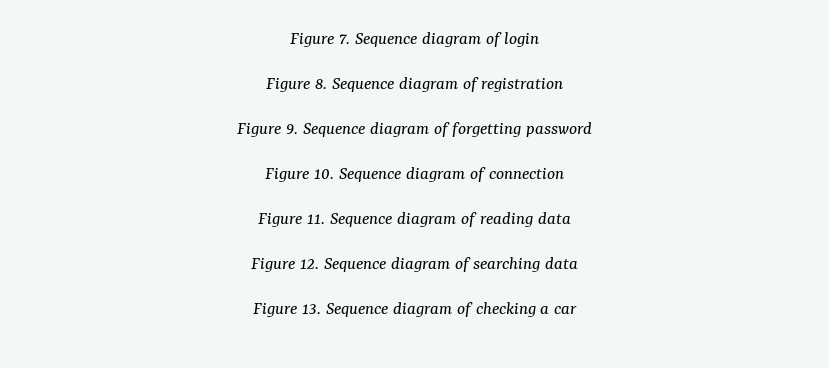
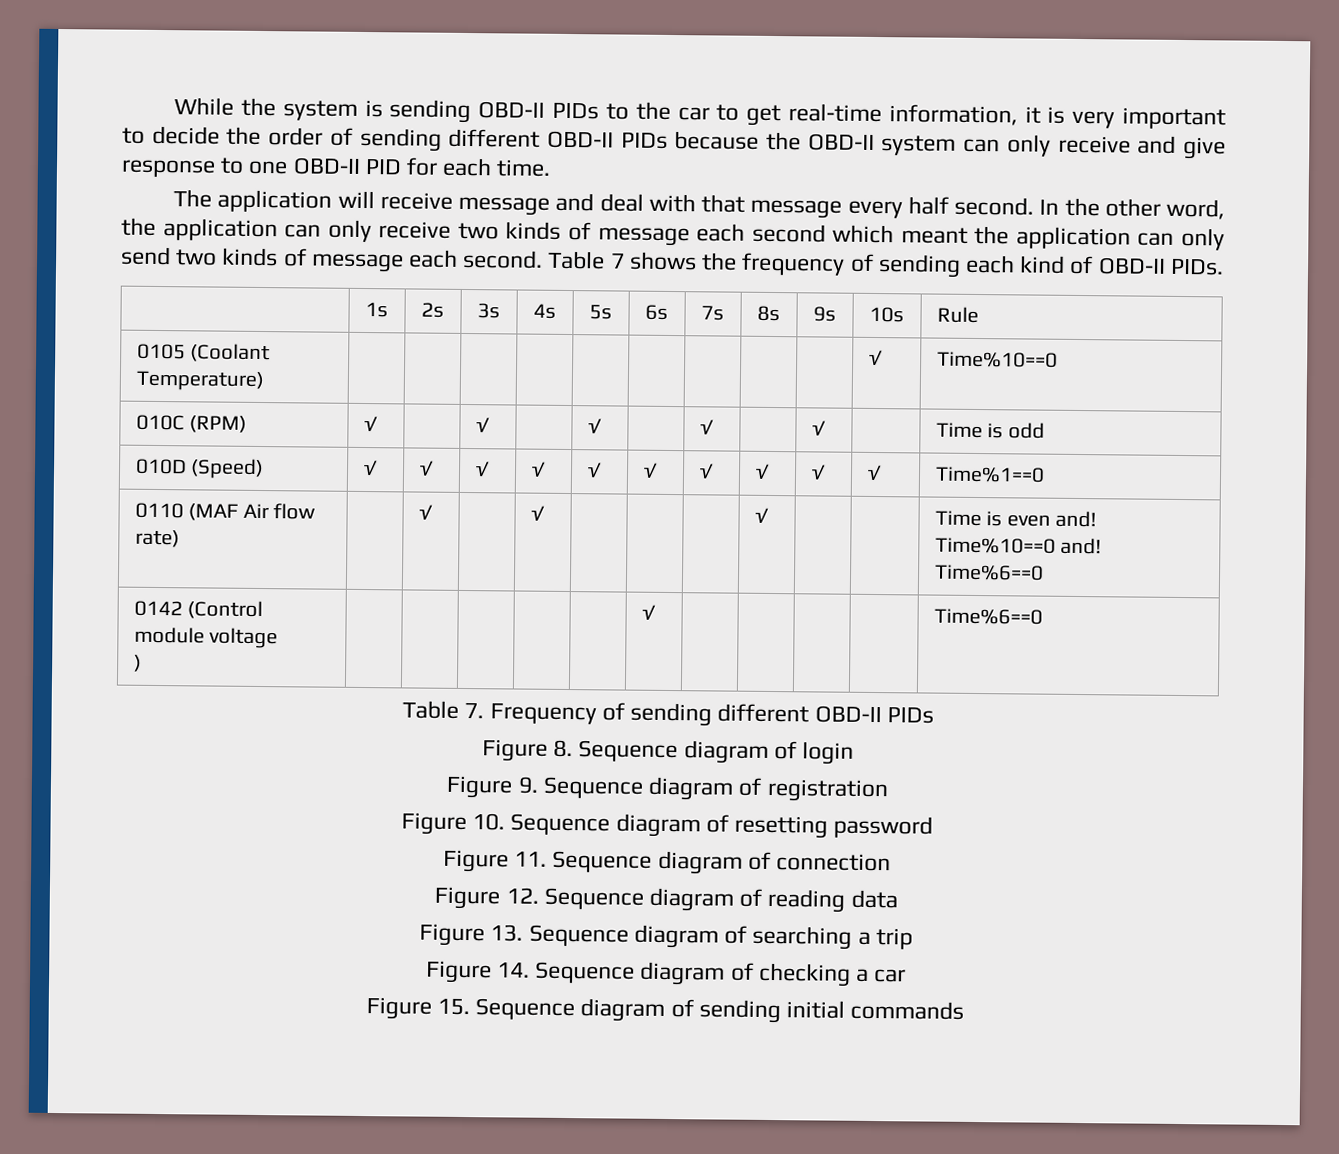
[289,33,350,47] Figure 7. -> [174,97,1227,130] [122,125,1227,160] [121,157,552,178] [173,189,1225,220] [121,217,1225,251] [121,246,1224,278] [364,302,388,318] [420,302,444,318] [476,303,500,319] [532,303,556,319] [588,304,612,320] [644,304,668,320] [700,305,724,321] [756,305,780,322] [812,306,836,322] [868,306,904,323] [936,306,979,324] [136,343,271,363] [135,370,264,392] [868,349,883,366] [936,351,1058,368] [135,414,248,433] [363,416,378,432] [475,417,490,433] [587,418,602,434] [699,419,714,435] [811,420,826,436] [935,422,1045,439] [134,458,265,480] [362,460,378,476] [418,460,434,476] [474,461,490,477] [530,461,546,477] [586,462,602,478] [642,462,658,478] [698,463,714,479] [754,463,770,479] [810,464,826,480] [866,464,882,481] [934,466,1045,483] [134,502,316,521] [134,529,180,548] [418,504,433,520] [530,505,545,521] [754,507,769,523] [934,510,1098,528] [934,537,1103,555] [933,564,1044,581] [133,600,264,620] [133,626,279,649] [133,654,142,672] [641,604,656,620] [933,608,1043,625] [402,700,934,727] [481,739,574,762] While the system is sending OBD-II PIDs to the car to get real-time information, it is very important to decide the order of sending different OBD-II PIDs because the OBD-II system can only receive and give response to one OBD-II PID for each time. // The application will receive message and deal with that message every half second. In the other word, the application can only receive two kinds of message each second which meant the application can only send two kinds of message each second. Table 7 shows the frequency of sending each kind of OBD-II PIDs. // | 1s | 2s | 3s | 4s | 5s | 6s | 7s | 8s | 9s | 10s | Rule // 0105 (Coolant Temperature) | | | | | | | | | | √ | Time%10==0 // 010C (RPM) | √ | | √ | | √ | | √ | | √ | | Time is odd // 010D (Speed) | √ | √ | √ | √ | √ | √ | √ | √ | √ | √ | Time%1==0 // 0110 (MAF Air flow rate) | | √ | | √ | | | | √ | | | Time is even and! Time%10==0 and! Time%6==0 // 0142 (Control module voltage // ) | | | | | | √ | | | | | Time%6==0 // Table 7. Frequency of sending different OBD-II PIDs // Figure 8.
[314,79,327,89] 8. -> [517,776,539,794] 9.
[285,122,522,137] 9. Sequence diagram of forgetting -> [472,813,828,839] 10. Sequence diagram of resetting
[314,169,335,179] 10. -> [514,851,548,867] 11.
[307,214,326,224] 11. -> [505,887,539,904] 12.
[299,259,319,270] 12. -> [490,924,524,942] 13.
[545,257,579,269] [252,303,321,317] data // Figure 13. -> [857,928,913,950] [425,960,530,984] a trip // Figure 14.
(578, 309) none -> [365,997,965,1024] // Figure 15. Sequence diagram of sending initial commands

